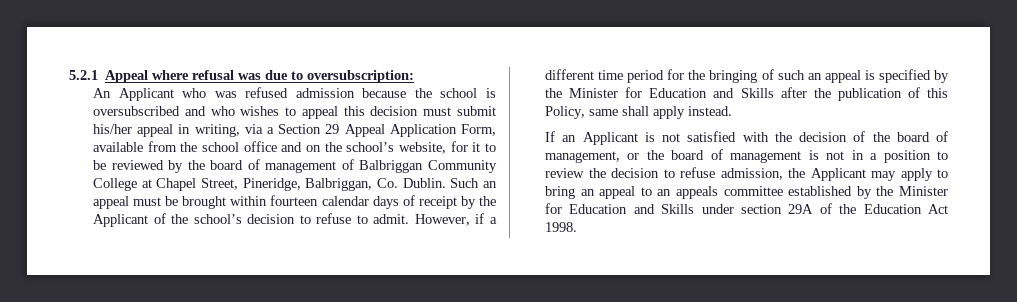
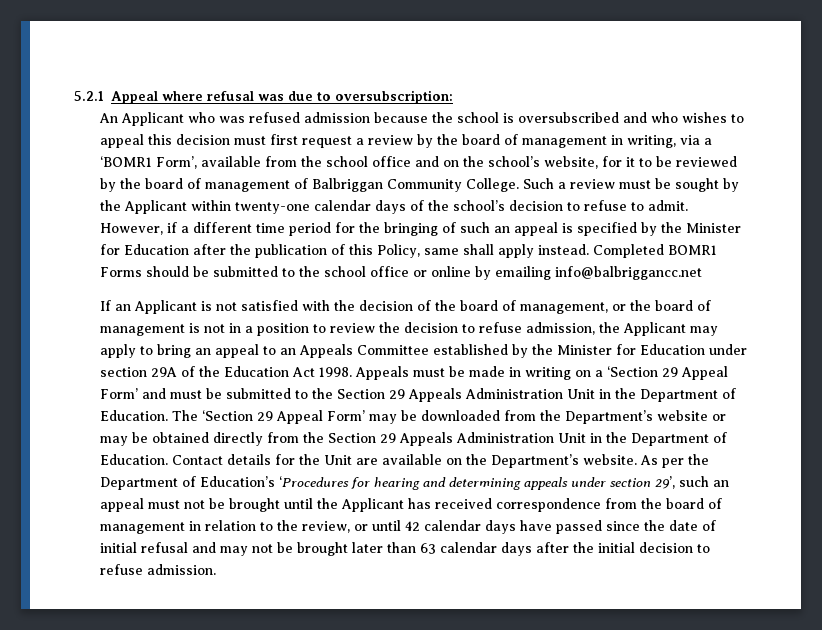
[456,106,496,116] [93,124,496,137] submit his/her appeal in writing, via a Section 29 Appeal Application Form, -> [269,134,712,148] [99,156,197,169] first request a review by the board of management in writing, via a ‘BOMR1 Form’,
[93,178,498,191] [93,195,496,209] [93,214,149,227] College at Chapel Street, Pineridge, Balbriggan, Co. Dublin. Such an appeal must be brought within fourteen calendar days of receipt by the Applicant -> [465,178,739,192] [99,200,406,214] College. Such a review must be sought by the Applicant within twenty-one calendar days
[713,88,774,98] and Skills -> (189, 249) none
(733, 111) none -> [592,244,717,258] [99,266,702,280] Completed BOMR1 Forms should be submitted to the school office or online by emailing info@balbriggancc.net
[676,186,783,199] appeals committee -> [298,344,429,358] Appeals Committee
[633,204,695,214] and Skills -> (705, 349) none
(578, 227) none -> [354,366,728,380] [99,388,736,402] [99,410,726,424] [99,432,727,446] [99,454,709,468] [99,476,729,490] [99,498,722,512] [99,520,716,534] [99,542,710,556] [99,564,216,575] Appeals must be made in writing on a ‘Section 29 Appeal Form’ and must be submitted to the Section 29 Appeals Administration Unit in the Department of Education. The ‘Section 29 Appeal Form’ may be downloaded from the Department’s website or may be obtained directly from the Section 29 Appeals Administration Unit in the Department of Education. Contact details for the Unit are available on the Department’s website. As per the Department of Education’s ‘Procedures for hearing and determining appeals under section 29’, such an appeal must not be brought until the Applicant has received correspondence from the board of management in relation to the review, or until 42 calendar days have passed since the date of initial refusal and may not be brought later than 63 calendar days after the initial decision to refuse admission.

